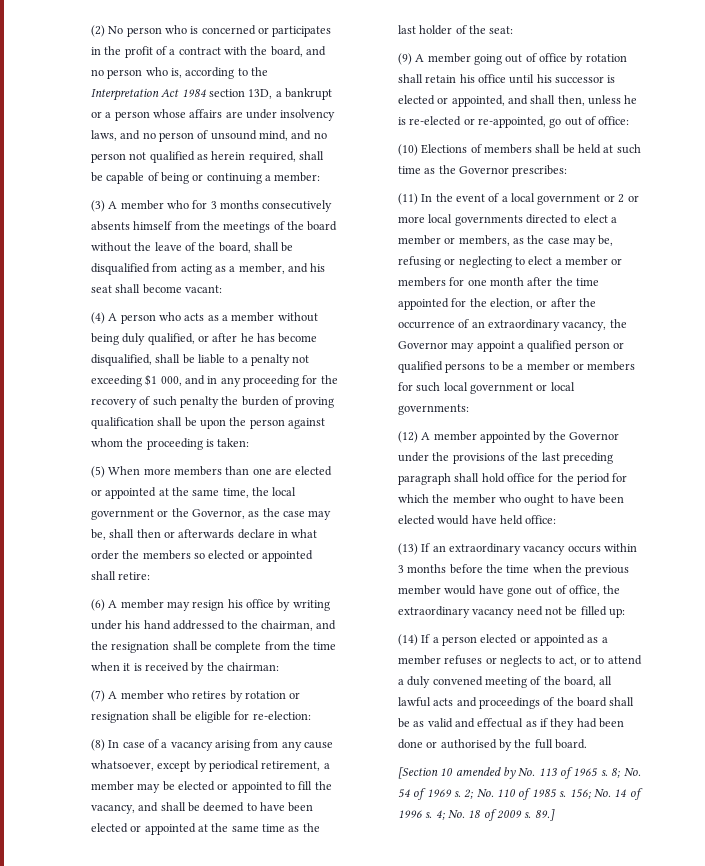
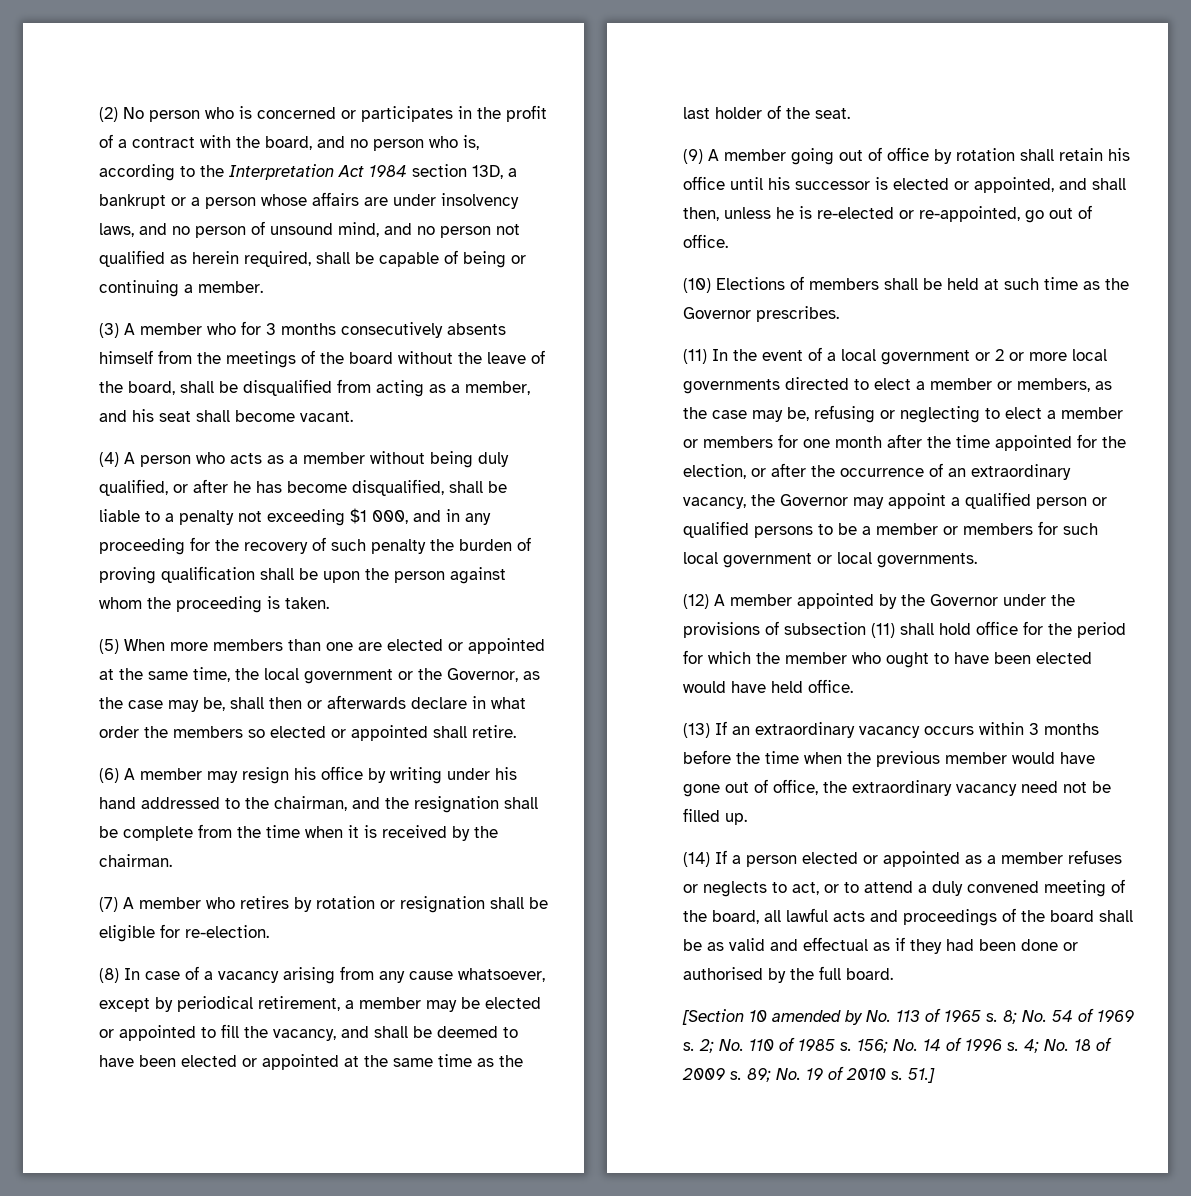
[274,172,321,182] member: -> [198,281,264,293] member.
[184,285,222,293] vacant: -> [300,411,354,422] vacant.
[217,438,250,447] taken: -> [285,597,330,609] taken.
[118,572,151,580] retire: -> [472,725,517,738] retire.
[227,662,280,671] chairman: -> [99,854,173,867] chairman.
[252,711,311,720] re-election: -> [185,925,270,938] re-election.
[489,26,514,34] seat: -> [815,108,851,119] seat.
[598,116,630,125] office: -> [683,234,729,248] office.
[512,165,568,177] prescribes: -> [756,306,840,322] prescribes.
[397,404,469,415] governments: -> [877,553,978,568] governments.
[521,452,614,464] [397,473,451,485] the last preceding paragraph -> [784,622,896,638] subsection (11)
[525,515,557,524] office: -> [808,679,854,693] office.
[609,608,626,618] up: -> [725,813,748,825] up.
[534,809,555,821] 89.] -> [747,1066,936,1083] 89; No. 19 of 2010 s. 51.]

